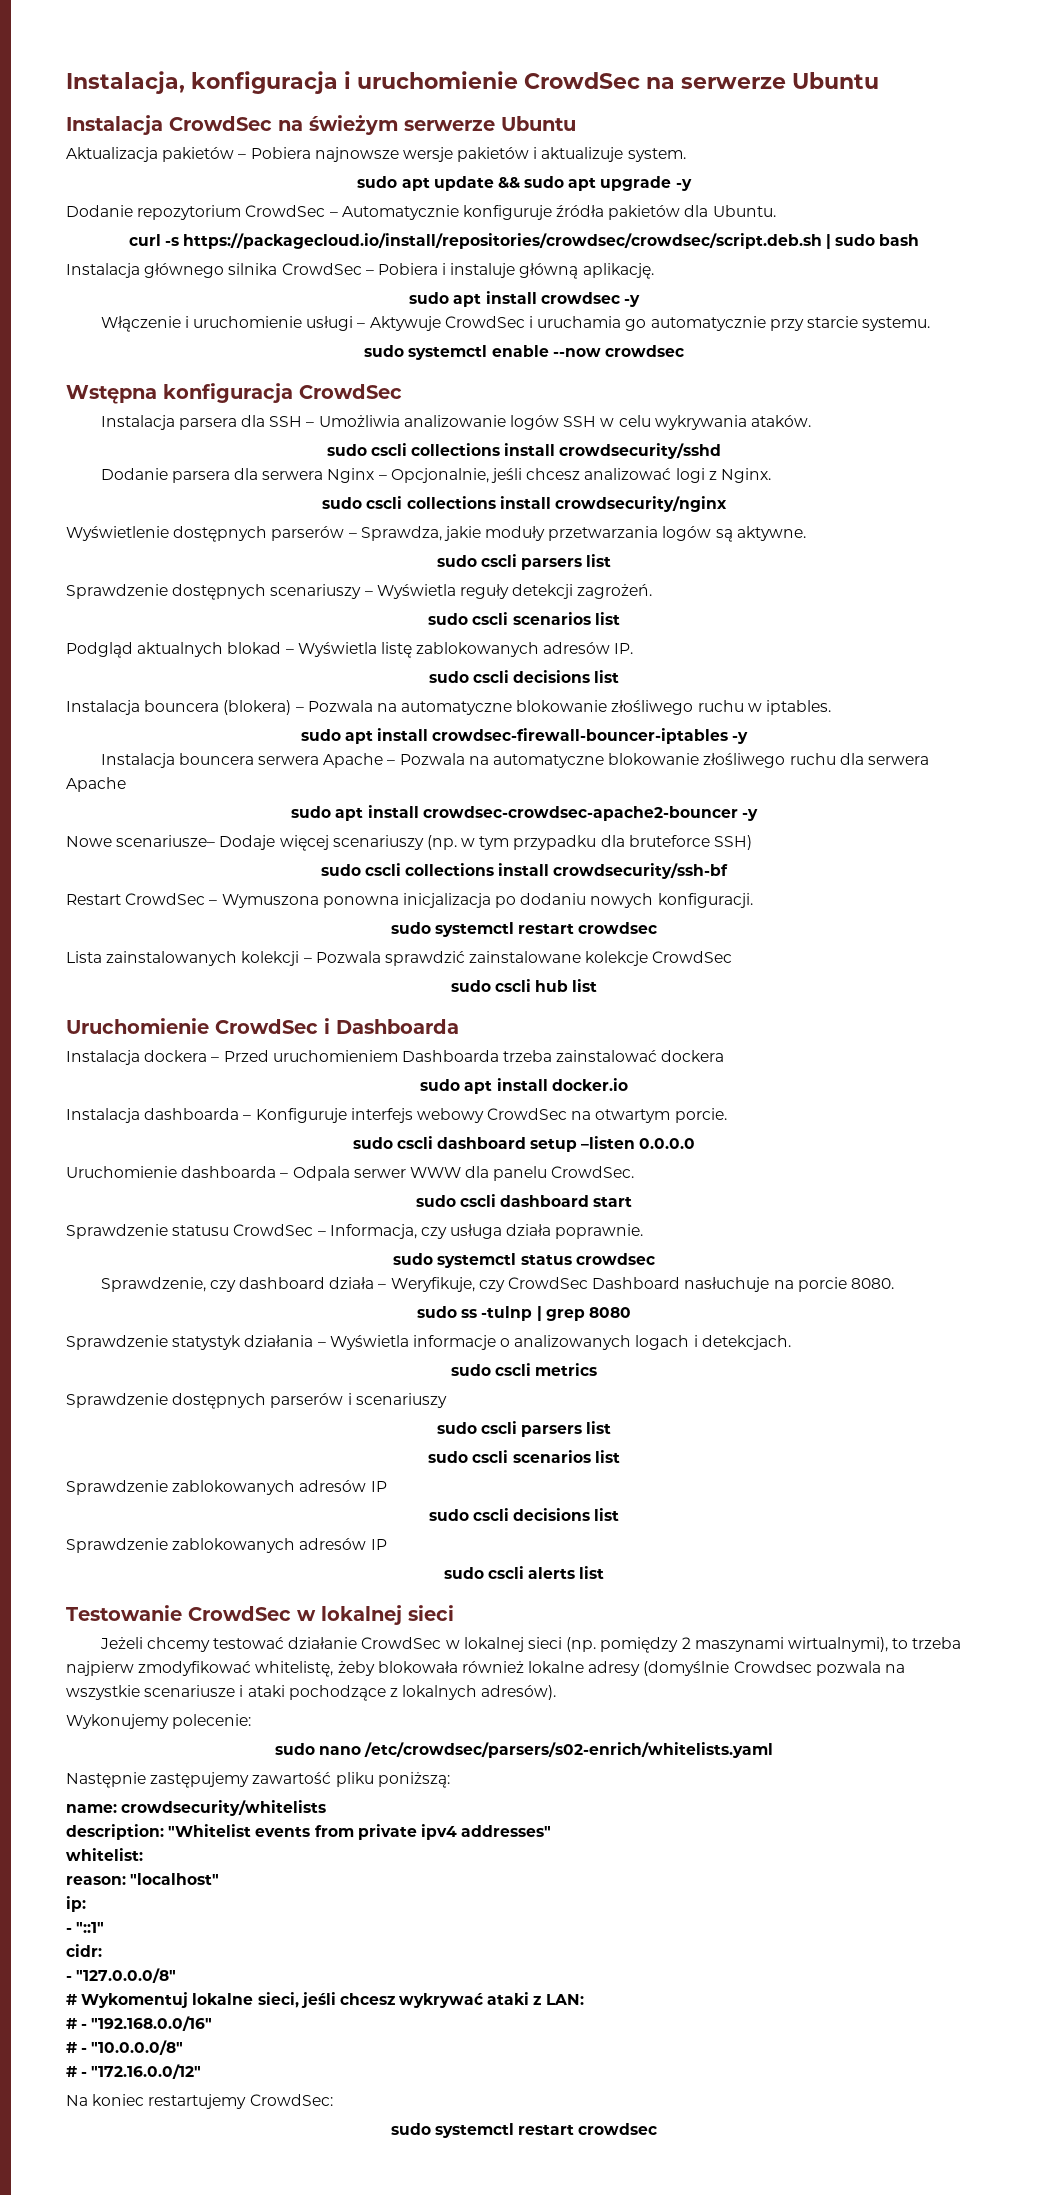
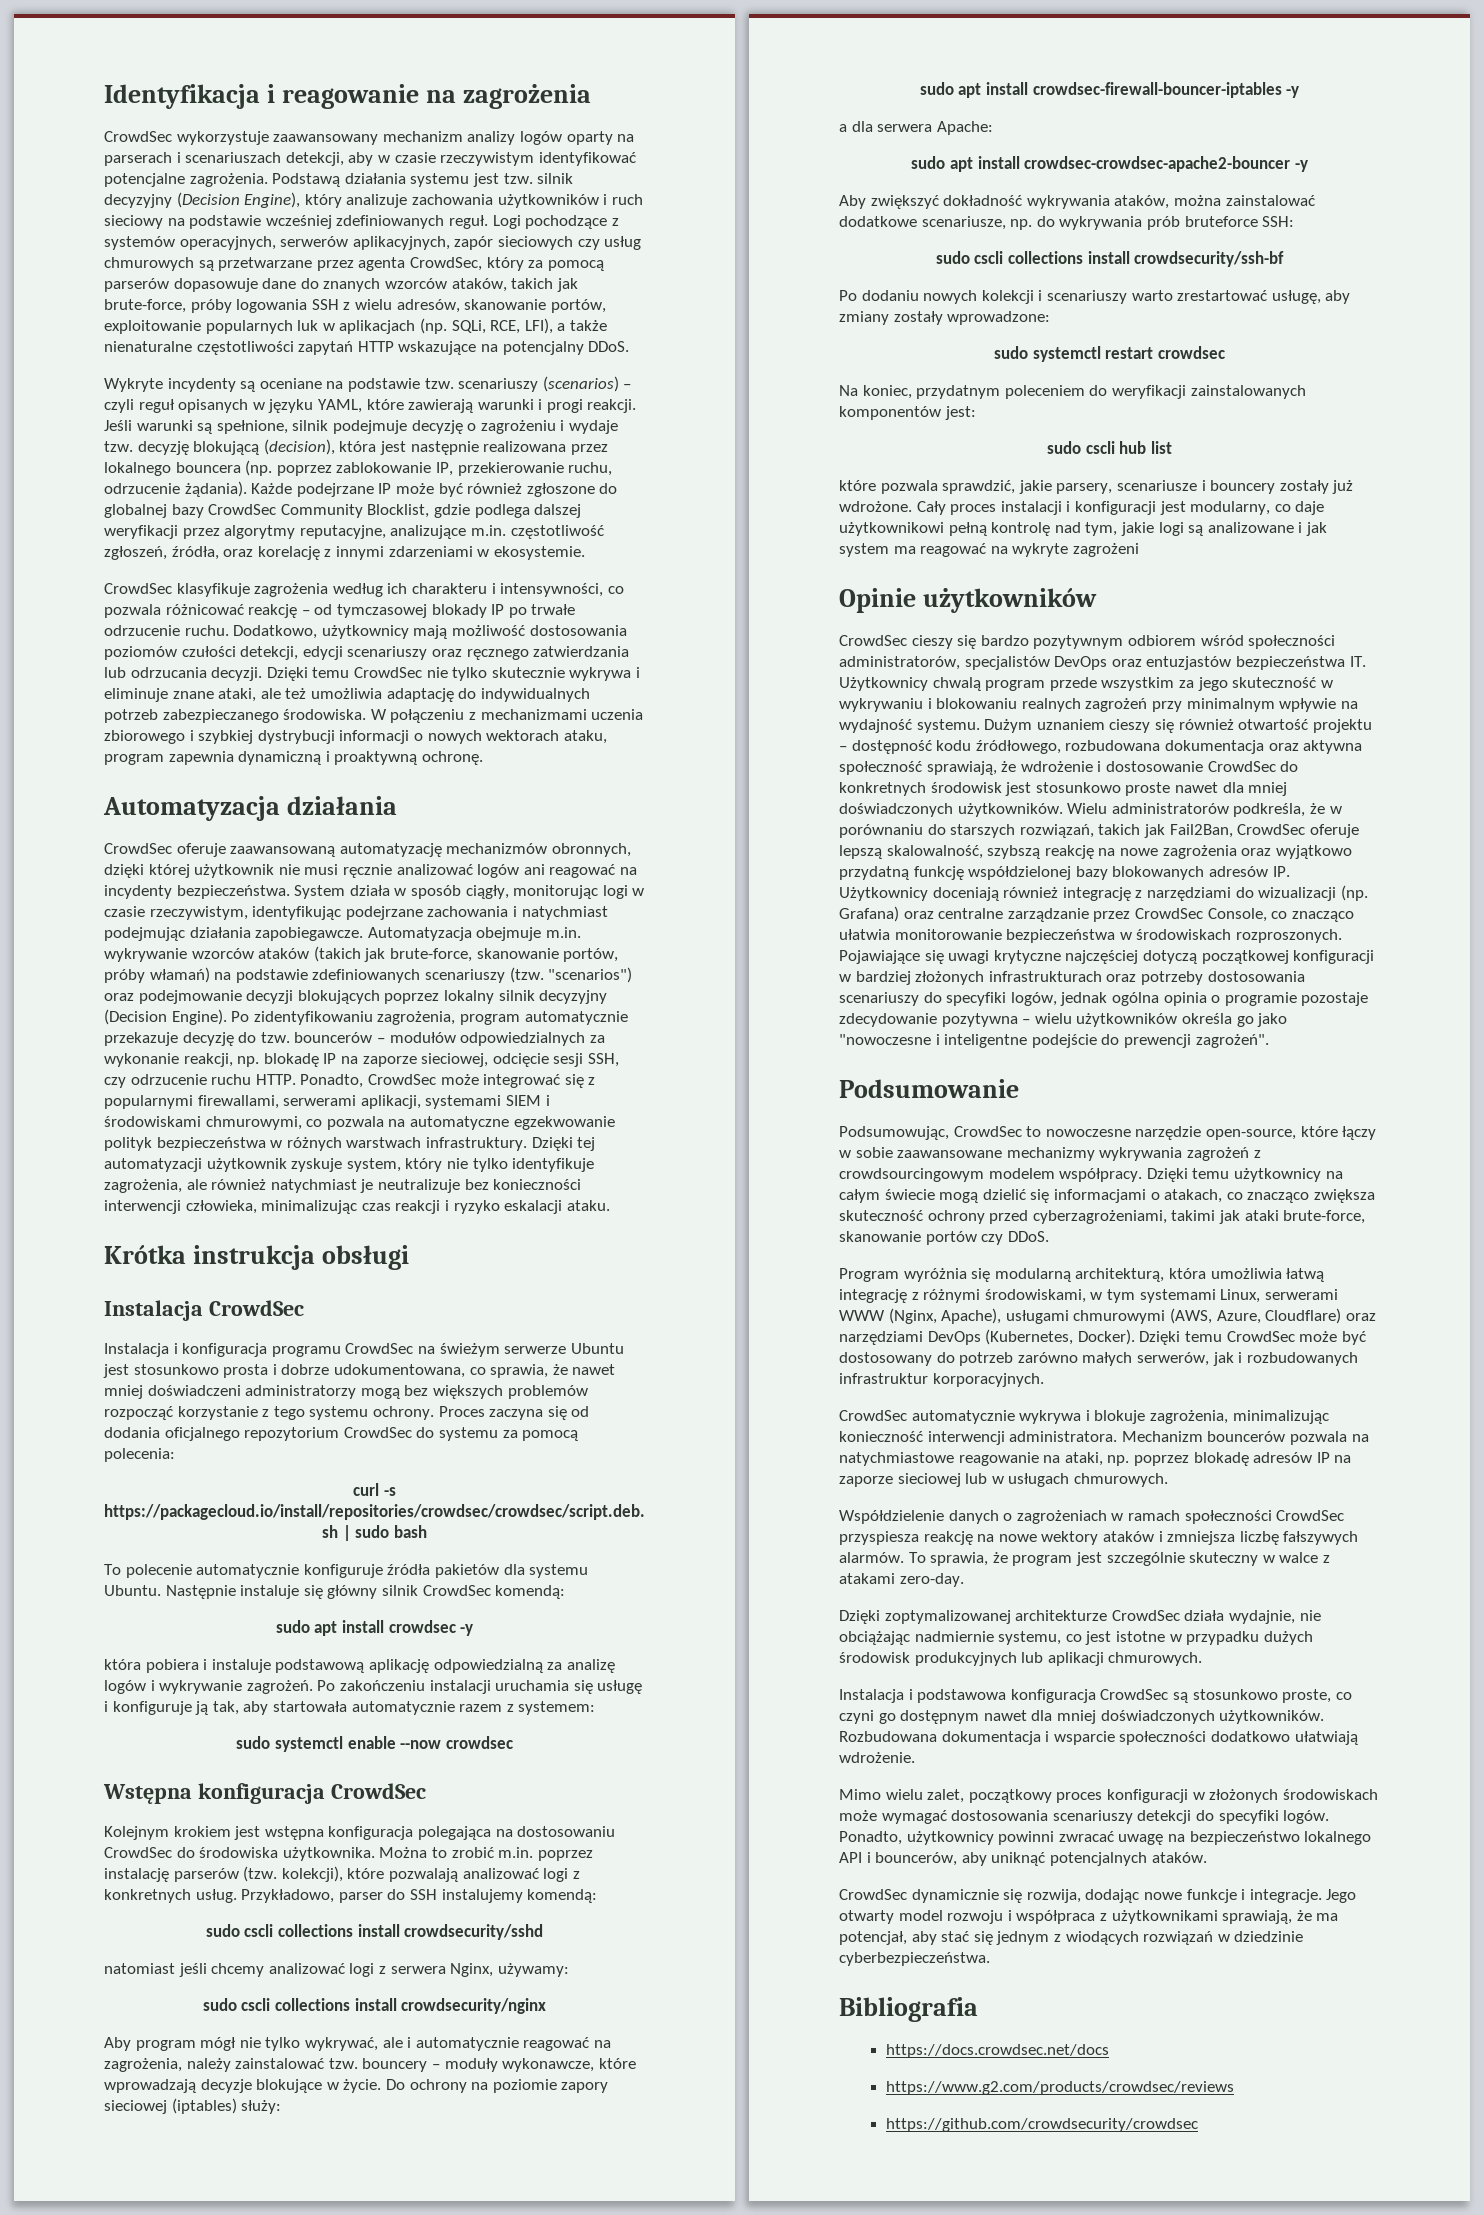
[66,71,879,94] [66,115,576,135] [66,147,686,162] [357,176,692,191] [66,205,776,220] Instalacja, konfiguracja i uruchomienie CrowdSec na serwerze Ubuntu // Instalacja CrowdSec na świeżym serwerze Ubuntu // Aktualizacja pakietów – Pobiera najnowsze wersje pakietów i aktualizuje system. // sudo apt update && sudo apt upgrade -y // Dodanie repozytorium CrowdSec – Automatycznie konfiguruje źródła pakietów dla Ubuntu. -> [104,84,591,109] [104,131,635,145] [104,152,636,166] [104,173,574,187] [104,192,643,208] [104,215,619,229] [104,236,642,250] [104,257,604,271] [104,278,578,292] [104,299,606,313] [104,318,607,334] [104,341,630,355] [104,376,632,392] [104,399,637,413] [104,420,618,434] [104,439,608,455] [104,460,613,476] [104,481,618,497] [104,504,582,518] [104,525,604,539] [104,546,585,560] [104,583,624,597] [104,604,576,618] [104,625,627,639] [104,646,630,660] [104,667,640,681] [104,688,590,702] [104,709,644,723] [104,730,607,744] [104,751,483,765] [103,796,397,821] [104,843,631,857] [104,864,637,878] [104,885,645,899] [104,906,608,920] [104,927,581,941] [104,946,619,962] [104,967,633,983] [104,990,608,1004] [104,1009,628,1025] [104,1032,605,1046] [104,1053,619,1067] [104,1074,596,1088] [104,1095,550,1109] [104,1116,615,1130] [104,1137,596,1151] [104,1158,595,1172] [104,1179,582,1193] [104,1200,610,1214] [104,1245,409,1270] [104,1300,304,1321] [104,1343,624,1357] [103,1364,616,1378] [104,1385,588,1399] [104,1406,590,1420] [104,1427,579,1441] [104,1448,175,1462] Identyfikacja i reagowanie na zagrożenia // CrowdSec wykorzystuje zaawansowany mechanizm analizy logów oparty na parserach i scenariuszach detekcji, aby w czasie rzeczywistym identyfikować potencjalne zagrożenia. Podstawą działania systemu jest tzw. silnik decyzyjny (Decision Engine), który analizuje zachowania użytkowników i ruch sieciowy na podstawie wcześniej zdefiniowanych reguł. Logi pochodzące z systemów operacyjnych, serwerów aplikacyjnych, zapór sieciowych czy usług chmurowych są przetwarzane przez agenta CrowdSec, który za pomocą parserów dopasowuje dane do znanych wzorców ataków, takich jak brute-force, próby logowania SSH z wielu adresów, skanowanie portów, exploitowanie popularnych luk w aplikacjach (np. SQLi, RCE, LFI), a także nienaturalne częstotliwości zapytań HTTP wskazujące na potencjalny DDoS. // Wykryte incydenty są oceniane na podstawie tzw. scenariuszy (scenarios) – czyli reguł opisanych w języku YAML, które zawierają warunki i progi reakcji. Jeśli warunki są spełnione, silnik podejmuje decyzję o zagrożeniu i wydaje tzw. decyzję blokującą (decision), która jest następnie realizowana przez lokalnego bouncera (np. poprzez zablokowanie IP, przekierowanie ruchu, odrzucenie żądania). Każde podejrzane IP może być również zgłoszone do globalnej bazy CrowdSec Community Blocklist, gdzie podlega dalszej weryfikacji przez algorytmy reputacyjne, analizujące m.in. częstotliwość zgłoszeń, źródła, oraz korelację z innymi zdarzeniami w ekosystemie. // CrowdSec klasyfikuje zagrożenia według ich charakteru i intensywności, co pozwala różnicować reakcję – od tymczasowej blokady IP po trwałe odrzucenie ruchu. Dodatkowo, użytkownicy mają możliwość dostosowania poziomów czułości detekcji, edycji scenariuszy oraz ręcznego zatwierdzania lub odrzucania decyzji. Dzięki temu CrowdSec nie tylko skutecznie wykrywa i eliminuje znane ataki, ale też umożliwia adaptację do indywidualnych potrzeb zabezpieczanego środowiska. W połączeniu z mechanizmami uczenia zbiorowego i szybkiej dystrybucji informacji o nowych wektorach ataku, program zapewnia dynamiczną i proaktywną ochronę. // Automatyzacja działania // CrowdSec oferuje zaawansowaną automatyzację mechanizmów obronnych, dzięki której użytkownik nie musi ręcznie analizować logów ani reagować na incydenty bezpieczeństwa. System działa w sposób ciągły, monitorując logi w czasie rzeczywistym, identyfikując podejrzane zachowania i natychmiast podejmując działania zapobiegawcze. Automatyzacja obejmuje m.in. wykrywanie wzorców ataków (takich jak brute-force, skanowanie portów, próby włamań) na podstawie zdefiniowanych scenariuszy (tzw. "scenarios") oraz podejmowanie decyzji blokujących poprzez lokalny silnik decyzyjny (Decision Engine). Po zidentyfikowaniu zagrożenia, program automatycznie przekazuje decyzję do tzw. bouncerów – modułów odpowiedzialnych za wykonanie reakcji, np. blokadę IP na zaporze sieciowej, odcięcie sesji SSH, czy odrzucenie ruchu HTTP. Ponadto, CrowdSec może integrować się z popularnymi firewallami, serwerami aplikacji, systemami SIEM i środowiskami chmurowymi, co pozwala na automatyczne egzekwowanie polityk bezpieczeństwa w różnych warstwach infrastruktury. Dzięki tej automatyzacji użytkownik zyskuje system, który nie tylko identyfikuje zagrożenia, ale również natychmiast je neutralizuje bez konieczności interwencji człowieka, minimalizując czas reakcji i ryzyko eskalacji ataku. // Krótka instrukcja obsługi // Instalacja CrowdSec // Instalacja i konfiguracja programu CrowdSec na świeżym serwerze Ubuntu jest stosunkowo prosta i dobrze udokumentowana, co sprawia, że nawet mniej doświadczeni administratorzy mogą bez większych problemów rozpocząć korzystanie z tego systemu ochrony. Proces zaczyna się od dodania oficjalnego repozytorium CrowdSec do systemu za pomocą polecenia:
[66,263,654,279] Instalacja głównego silnika CrowdSec – Pobiera i instaluje główną aplikację. -> [104,1564,589,1578] [104,1585,566,1599] To polecenie automatycznie konfiguruje źródła pakietów dla systemu Ubuntu. Następnie instaluje się główny silnik CrowdSec komendą:
[100,316,931,332] Włączenie i uruchomienie usługi – Aktywuje CrowdSec i uruchamia go automatycznie przy starcie systemu. -> [104,1659,615,1673] [104,1680,643,1694] [104,1701,596,1715] która pobiera i instaluje podstawową aplikację odpowiedzialną za analizę logów i wykrywanie zagrożeń. Po zakończeniu instalacji uruchamia się usługę i konfiguruje ją tak, aby startowała automatycznie razem z systemem:
[100,415,811,430] Instalacja parsera dla SSH – Umożliwia analizowanie logów SSH w celu wykrywania ataków. -> [104,1826,616,1840] [104,1847,593,1861] [104,1866,580,1882] [104,1889,598,1903] Kolejnym krokiem jest wstępna konfiguracja polegająca na dostosowaniu CrowdSec do środowiska użytkownika. Można to zrobić m.in. poprzez instalację parserów (tzw. kolekcji), które pozwalają analizować logi z konkretnych usług. Przykładowo, parser do SSH instalujemy komendą:
[100,468,771,483] Dodanie parsera dla serwera Nginx – Opcjonalnie, jeśli chcesz analizować logi z Nginx. -> [104,1963,569,1977] natomiast jeśli chcemy analizować logi z serwera Nginx, używamy:
[66,526,806,542] [436,554,612,570] [66,584,653,600] [428,612,620,625] [66,642,634,658] [428,670,620,683] [66,700,832,715] Wyświetlenie dostępnych parserów – Sprawdza, jakie moduły przetwarzania logów są aktywne. // sudo cscli parsers list // Sprawdzenie dostępnych scenariuszy – Wyświetla reguły detekcji zagrożeń. // sudo cscli scenarios list // Podgląd aktualnych blokad – Wyświetla listę zablokowanych adresów IP. // sudo cscli decisions list // Instalacja bouncera (blokera) – Pozwala na automatyczne blokowanie złośliwego ruchu w iptables. -> [104,2037,611,2051] [104,2058,636,2072] [104,2079,609,2093] [104,2098,282,2114] Aby program mógł nie tylko wykrywać, ale i automatycznie reagować na zagrożenia, należy zainstalować tzw. bouncery – moduły wykonawcze, które wprowadzają decyzje blokujące w życie. Do ochrony na poziomie zapory sieciowej (iptables) służy:
[100,753,929,768] [66,777,126,792] Instalacja bouncera serwera Apache – Pozwala na automatyczne blokowanie złośliwego ruchu dla serwera Apache -> [839,121,993,135] a dla serwera Apache:
[66,835,753,851] Nowe scenariusze– Dodaje więcej scenariuszy (np. w tym przypadku dla bruteforce SSH) -> [839,195,1315,209] [839,216,1295,230] Aby zwiększyć dokładność wykrywania ataków, można zainstalować dodatkowe scenariusze, np. do wykrywania prób bruteforce SSH:
[66,893,753,908] [390,922,658,937] [66,951,733,966] [450,979,598,992] [66,1018,459,1034] [66,1050,725,1065] [420,1078,628,1094] [66,1108,727,1123] [352,1136,696,1152] [66,1166,635,1181] [415,1194,633,1207] [66,1224,644,1239] [393,1253,655,1268] [100,1277,894,1292] [417,1306,631,1321] [66,1335,791,1350] [450,1363,598,1376] [66,1393,447,1409] [436,1421,612,1437] [428,1450,620,1463] [66,1480,387,1495] [428,1508,620,1521] [66,1538,387,1553] [443,1566,605,1579] [66,1605,454,1625] [99,1637,962,1653] [66,1661,906,1677] [66,1685,557,1701] [66,1714,252,1729] [274,1742,774,1758] [66,1772,450,1788] [66,1800,327,1816] [66,1824,552,1840] [66,1848,143,1861] [66,1873,220,1885] [66,1896,86,1912] [66,1922,105,1933] [66,1944,102,1957] [66,1968,177,1983] [66,1992,584,2008] [66,2016,213,2031] [66,2040,184,2055] [66,2064,202,2079] [66,2094,333,2109] [390,2123,658,2138] Restart CrowdSec – Wymuszona ponowna inicjalizacja po dodaniu nowych konfiguracji. // sudo systemctl restart crowdsec // Lista zainstalowanych kolekcji – Pozwala sprawdzić zainstalowane kolekcje CrowdSec // sudo cscli hub list // Uruchomienie CrowdSec i Dashboarda // Instalacja dockera – Przed uruchomieniem Dashboarda trzeba zainstalować dockera // sudo apt install docker.io // Instalacja dashboarda – Konfiguruje interfejs webowy CrowdSec na otwartym porcie. // sudo cscli dashboard setup –listen 0.0.0.0 // Uruchomienie dashboarda – Odpala serwer WWW dla panelu CrowdSec. // sudo cscli dashboard start // Sprawdzenie statusu CrowdSec – Informacja, czy usługa działa poprawnie. // sudo systemctl status crowdsec // Sprawdzenie, czy dashboard działa – Weryfikuje, czy CrowdSec Dashboard nasłuchuje na porcie 8080. // sudo ss -tulnp | grep 8080 // Sprawdzenie statystyk działania – Wyświetla informacje o analizowanych logach i detekcjach. // sudo cscli metrics // Sprawdzenie dostępnych parserów i scenariuszy // sudo cscli parsers list // sudo cscli scenarios list // Sprawdzenie zablokowanych adresów IP // sudo cscli decisions list // Sprawdzenie zablokowanych adresów IP // sudo cscli alerts list // Testowanie CrowdSec w lokalnej sieci // Jeżeli chcemy testować działanie CrowdSec w lokalnej sieci (np. pomiędzy 2 maszynami wirtualnymi), to trzeba najpierw zmodyfikować whitelistę, żeby blokowała również lokalne adresy (domyślnie Crowdsec pozwala na wszystkie scenariusze i ataki pochodzące z lokalnych adresów). // Wykonujemy polecenie: // sudo nano /etc/crowdsec/parsers/s02-enrich/whitelists.yaml // Następnie zastępujemy zawartość pliku poniższą: // name: crowdsecurity/whitelists // description: "Whitelist events from private ipv4 addresses" // whitelist: // reason: "localhost" // ip: // - "::1" // cidr: // - "127.0.0.0/8" // # Wykomentuj lokalne sieci, jeśli chcesz wykrywać ataki z LAN: // # - "192.168.0.0/16" // # - "10.0.0.0/8" // # - "172.16.0.0/12" // Na koniec restartujemy CrowdSec: // sudo systemctl restart crowdsec -> [839,290,1351,304] [839,311,1051,325] [994,346,1225,362] [839,385,1306,399] [839,406,976,420] [1047,441,1172,454] [839,480,1354,494] [839,501,1325,515] [839,522,1327,536] [839,543,1139,557] [839,588,1097,613] [839,635,1336,649] [839,656,1366,670] [839,677,1333,691] [839,698,1358,712] [839,719,1372,733] [839,740,1363,754] [839,761,1299,775] [839,782,1288,796] [839,803,1342,817] [839,824,1359,838] [839,845,1352,859] [839,866,1290,880] [839,885,1368,901] [839,906,1354,922] [839,929,1342,943] [839,950,1375,964] [839,971,1305,985] [839,992,1369,1006] [839,1013,1288,1027] [839,1034,1269,1048] [839,1079,1019,1098] [839,1126,1377,1140] [839,1147,1261,1161] [839,1168,1343,1182] [839,1189,1375,1203] [839,1210,1366,1224] [839,1231,1049,1245] [839,1268,1325,1282] [839,1289,1338,1303] [839,1308,1376,1324] [839,1329,1366,1345] [839,1352,1358,1366] [839,1373,1044,1387] [839,1410,1329,1424] [839,1431,1369,1445] [839,1452,1352,1466] [839,1473,1168,1487] [839,1510,1345,1524] [839,1531,1359,1545] [839,1552,1330,1566] [839,1573,964,1587] [839,1610,1321,1624] [839,1631,1313,1645] [839,1652,1203,1666] [839,1689,1352,1703] [839,1710,1325,1724] [839,1731,1358,1745] [839,1752,915,1763] [839,1789,1378,1803] [839,1810,1330,1824] [839,1831,1372,1845] [839,1852,1207,1866] [839,1889,1357,1903] [839,1910,1339,1924] [839,1931,1304,1945] [839,1952,990,1966] [839,1997,978,2022] [885,2044,1109,2058] [885,2081,1234,2095] [885,2118,1198,2132] Po dodaniu nowych kolekcji i scenariuszy warto zrestartować usługę, aby zmiany zostały wprowadzone: // sudo systemctl restart crowdsec // Na koniec, przydatnym poleceniem do weryfikacji zainstalowanych komponentów jest: // sudo cscli hub list // które pozwala sprawdzić, jakie parsery, scenariusze i bouncery zostały już wdrożone. Cały proces instalacji i konfiguracji jest modularny, co daje użytkownikowi pełną kontrolę nad tym, jakie logi są analizowane i jak system ma reagować na wykryte zagrożeni // Opinie użytkowników // CrowdSec cieszy się bardzo pozytywnym odbiorem wśród społeczności administratorów, specjalistów DevOps oraz entuzjastów bezpieczeństwa IT. Użytkownicy chwalą program przede wszystkim za jego skuteczność w wykrywaniu i blokowaniu realnych zagrożeń przy minimalnym wpływie na wydajność systemu. Dużym uznaniem cieszy się również otwartość projektu – dostępność kodu źródłowego, rozbudowana dokumentacja oraz aktywna społeczność sprawiają, że wdrożenie i dostosowanie CrowdSec do konkretnych środowisk jest stosunkowo proste nawet dla mniej doświadczonych użytkowników. Wielu administratorów podkreśla, że w porównaniu do starszych rozwiązań, takich jak Fail2Ban, CrowdSec oferuje lepszą skalowalność, szybszą reakcję na nowe zagrożenia oraz wyjątkowo przydatną funkcję współdzielonej bazy blokowanych adresów IP. Użytkownicy doceniają również integrację z narzędziami do wizualizacji (np. Grafana) oraz centralne zarządzanie przez CrowdSec Console, co znacząco ułatwia monitorowanie bezpieczeństwa w środowiskach rozproszonych. Pojawiające się uwagi krytyczne najczęściej dotyczą początkowej konfiguracji w bardziej złożonych infrastrukturach oraz potrzeby dostosowania scenariuszy do specyfiki logów, jednak ogólna opinia o programie pozostaje zdecydowanie pozytywna – wielu użytkowników określa go jako "nowoczesne i inteligentne podejście do prewencji zagrożeń". // Podsumowanie // Podsumowując, CrowdSec to nowoczesne narzędzie open-source, które łączy w sobie zaawansowane mechanizmy wykrywania zagrożeń z crowdsourcingowym modelem współpracy. Dzięki temu użytkownicy na całym świecie mogą dzielić się informacjami o atakach, co znacząco zwiększa skuteczność ochrony przed cyberzagrożeniami, takimi jak ataki brute-force, skanowanie portów czy DDoS. // Program wyróżnia się modularną architekturą, która umożliwia łatwą integrację z różnymi środowiskami, w tym systemami Linux, serwerami WWW (Nginx, Apache), usługami chmurowymi (AWS, Azure, Cloudflare) oraz narzędziami DevOps (Kubernetes, Docker). Dzięki temu CrowdSec może być dostosowany do potrzeb zarówno małych serwerów, jak i rozbudowanych infrastruktur korporacyjnych. // CrowdSec automatycznie wykrywa i blokuje zagrożenia, minimalizując konieczność interwencji administratora. Mechanizm bouncerów pozwala na natychmiastowe reagowanie na ataki, np. poprzez blokadę adresów IP na zaporze sieciowej lub w usługach chmurowych. // Współdzielenie danych o zagrożeniach w ramach społeczności CrowdSec przyspiesza reakcję na nowe wektory ataków i zmniejsza liczbę fałszywych alarmów. To sprawia, że program jest szczególnie skuteczny w walce z atakami zero-day. // Dzięki zoptymalizowanej architekturze CrowdSec działa wydajnie, nie obciążając nadmiernie systemu, co jest istotne w przypadku dużych środowisk produkcyjnych lub aplikacji chmurowych. // Instalacja i podstawowa konfiguracja CrowdSec są stosunkowo proste, co czyni go dostępnym nawet dla mniej doświadczonych użytkowników. Rozbudowana dokumentacja i wsparcie społeczności dodatkowo ułatwiają wdrożenie. // Mimo wielu zalet, początkowy proces konfiguracji w złożonych środowiskach może wymagać dostosowania scenariuszy detekcji do specyfiki logów. Ponadto, użytkownicy powinni zwracać uwagę na bezpieczeństwo lokalnego API i bouncerów, aby uniknąć potencjalnych ataków. // CrowdSec dynamicznie się rozwija, dodając nowe funkcje i integracje. Jego otwarty model rozwoju i współpraca z użytkownikami sprawiają, że ma potencjał, aby stać się jednym z wiodących rozwiązań w dziedzinie cyberbezpieczeństwa. // Bibliografia // https://docs.crowdsec.net/docs // https://www.g2.com/products/crowdsec/reviews // https://github.com/crowdsecurity/crowdsec

